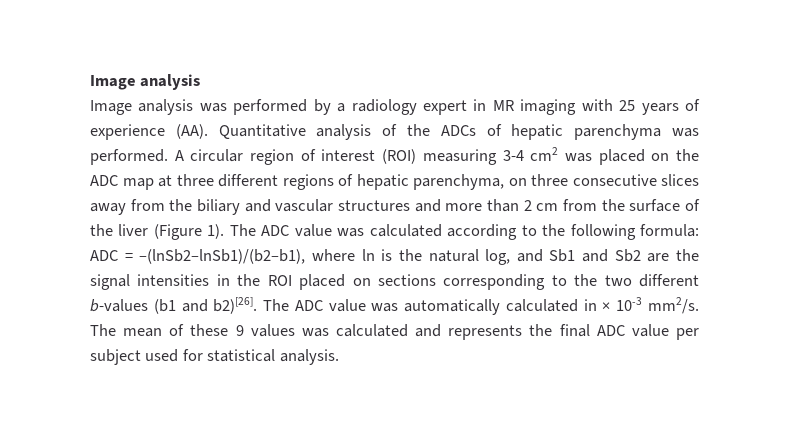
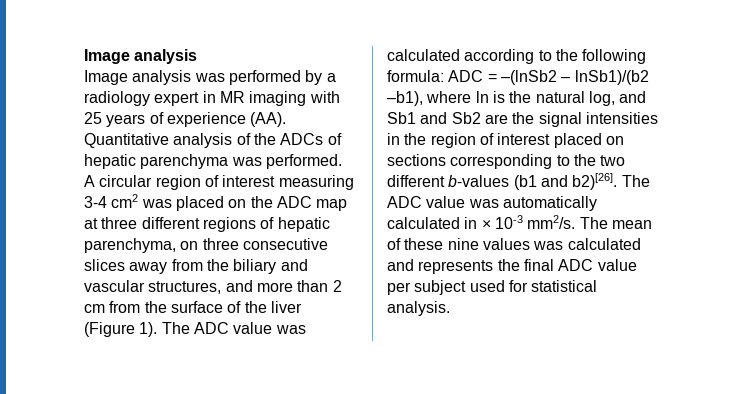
[382,149,417,164] (ROI) -> (276, 181) none
[338,200,411,211] structures -> [148,281,222,294] structures,
[139,249,306,264] –(lnSb2–lnSb1)/(b2–b1), -> [500,70,649,85] [387,91,423,106] –(lnSb2 – lnSb1)/(b2 –b1),
[267,275,292,286] ROI -> [430,133,551,148] region of interest
[235,325,244,336] 9 -> [447,238,479,250] nine

